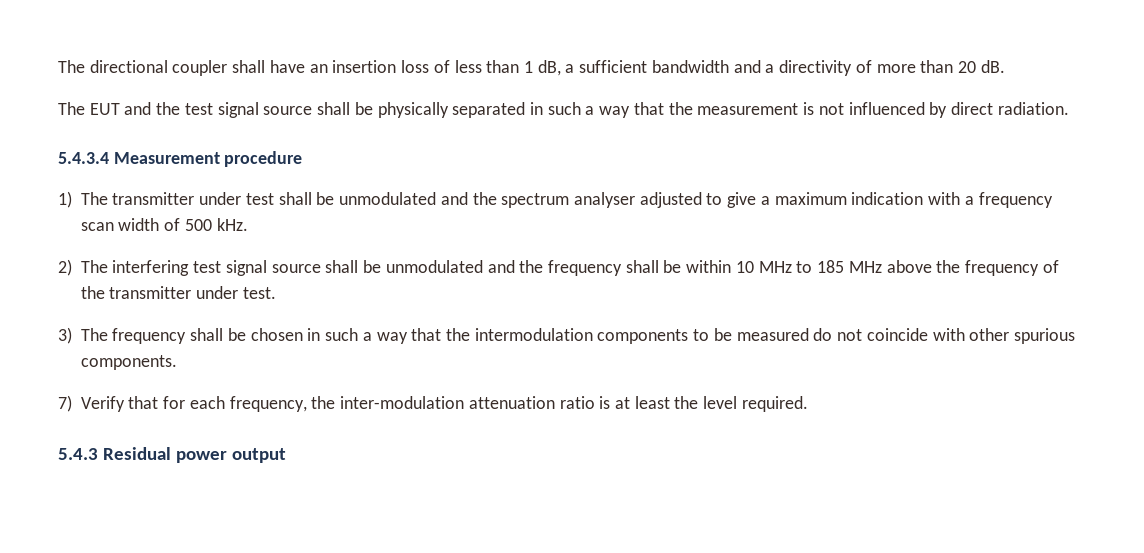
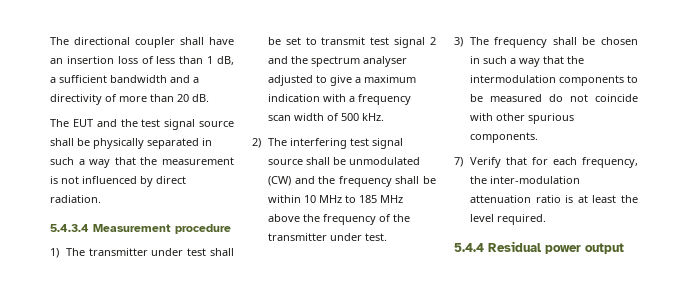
[339,192,437,205] unmodulated -> [285,37,436,48] set to transmit test signal 2
(483, 266) none -> [267,176,291,186] (CW)
[58,448,98,460] 5.4.3 -> [454,243,484,252] 5.4.4

